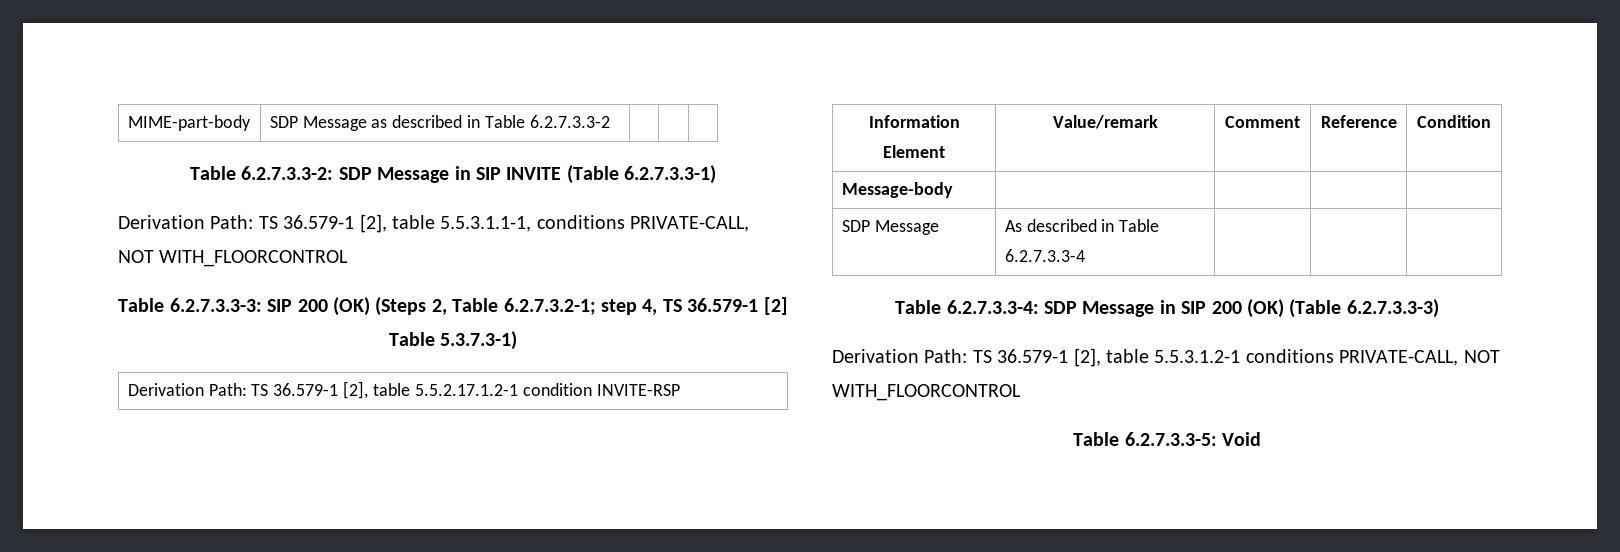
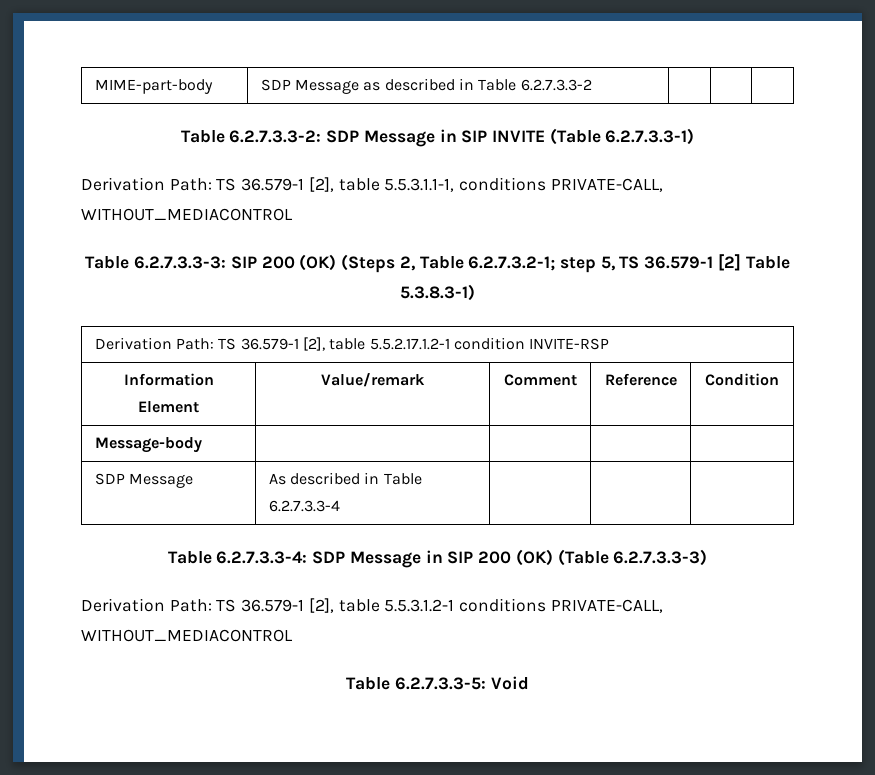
[118,250,349,267] NOT WITH_FLOORCONTROL -> [81,208,293,221] WITHOUT_MEDIACONTROL
[642,299,658,315] 4, -> [600,256,615,271] 5,
[440,331,518,350] 5.3.7.3-1) -> [400,284,475,301] 5.3.8.3-1)
[1463,350,1500,363] [832,384,1021,401] NOT WITH_FLOORCONTROL -> [81,629,293,642] WITHOUT_MEDIACONTROL

